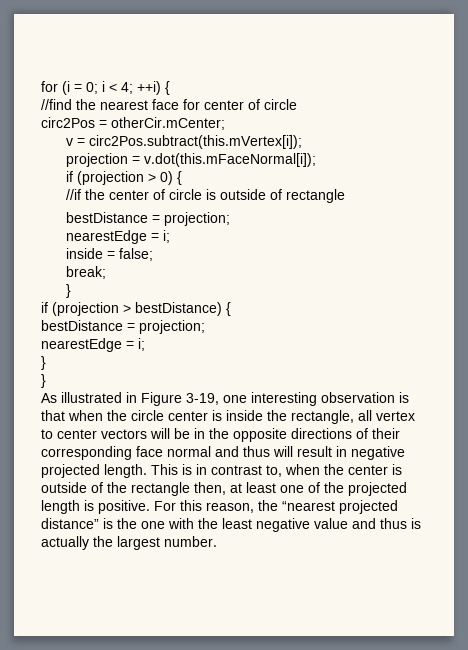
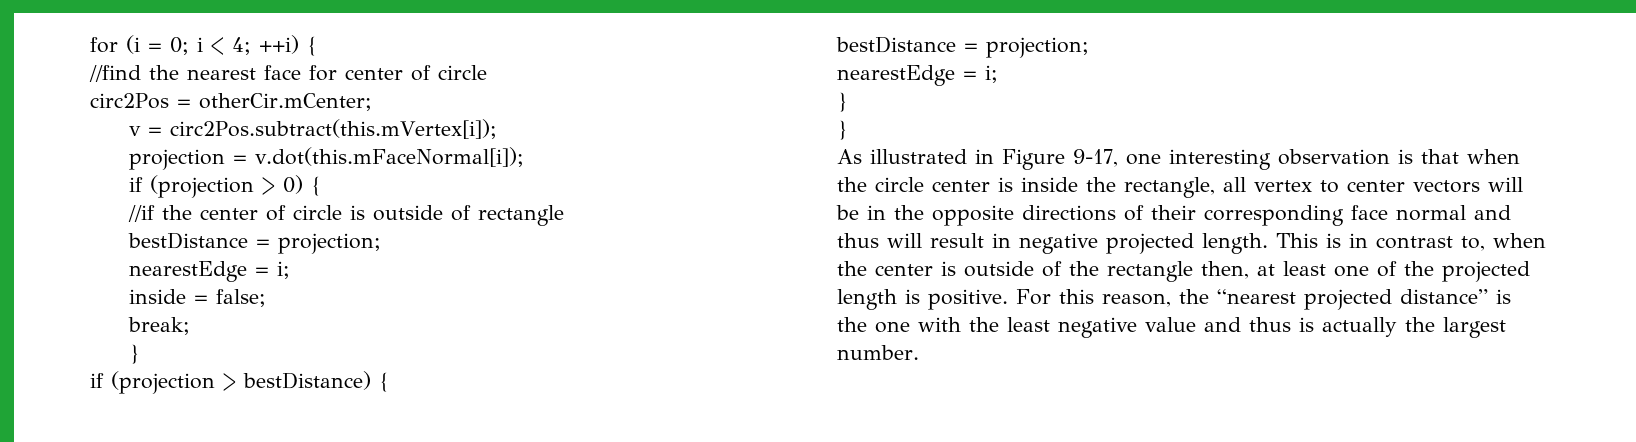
[186,393,219,405] 3-19, -> [1073,149,1118,167] 9-17,

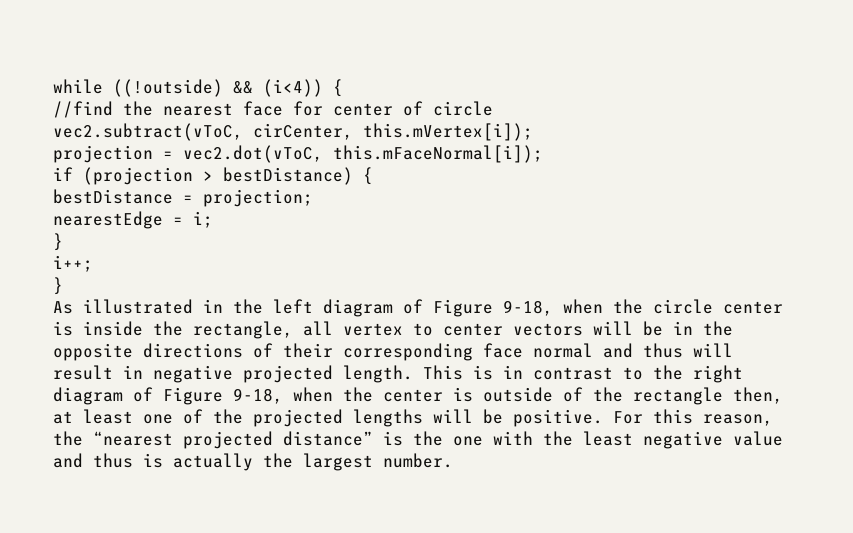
[90,35,299,55] for (i = 0; i < 4; ++i) -> [53,79,323,97] while ((!outside) && (i<4))
[90,93,372,111] [129,119,498,139] [129,147,525,170] [129,175,323,198] [128,205,565,226] [128,232,382,254] [129,261,291,282] [129,289,267,307] [128,317,191,335] [129,344,141,364] circ2Pos = otherCir.mCenter; // v = circ2Pos.subtract(this.mVertex[i]); // projection = v.dot(this.mFaceNormal[i]); // if (projection > 0) { // //if the center of circle is outside of rectangle // bestDistance = projection; // nearestEdge = i; // inside = false; // break; // } -> [53,123,533,141] [53,145,543,163] vec2.subtract(vToC, cirCenter, this.mVertex[i]); // projection = vec2.dot(vToC, this.mFaceNormal[i]);
(848, 102) none -> [53,255,93,272] // i++;
[1002,149,1459,170] Figure 9-17, one interesting observation is that -> [233,299,553,317] the left diagram of Figure 9-18,
[1461,236,1485,251] to, -> [623,365,743,383] [53,387,283,405] to the right diagram of Figure 9-18,
[837,289,920,310] length is -> [353,409,503,427] lengths will be

